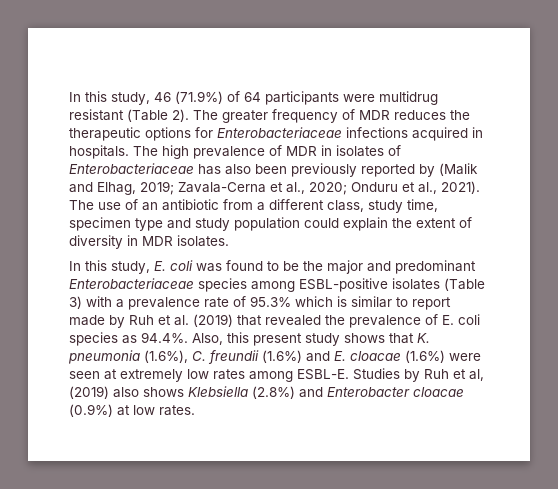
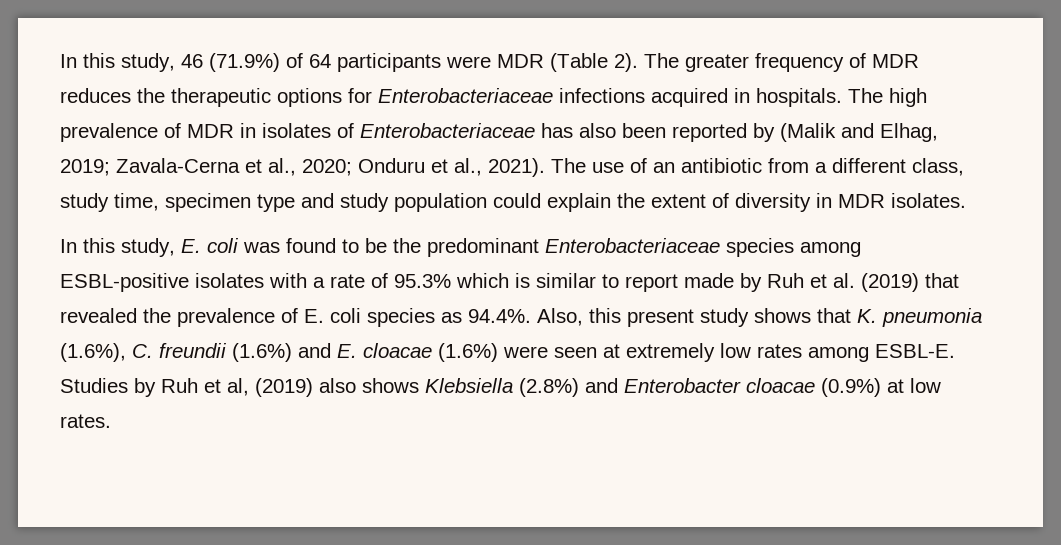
[379,91,438,105] [69,109,124,121] multidrug resistant -> [497,54,544,68] MDR
[291,163,357,177] previously -> (666, 130) none
[327,260,391,274] major and -> (421, 245) none
[444,278,485,291] [69,296,82,309] (Table 3) -> (264, 280) none
[128,297,200,310] prevalence -> (325, 282) none

